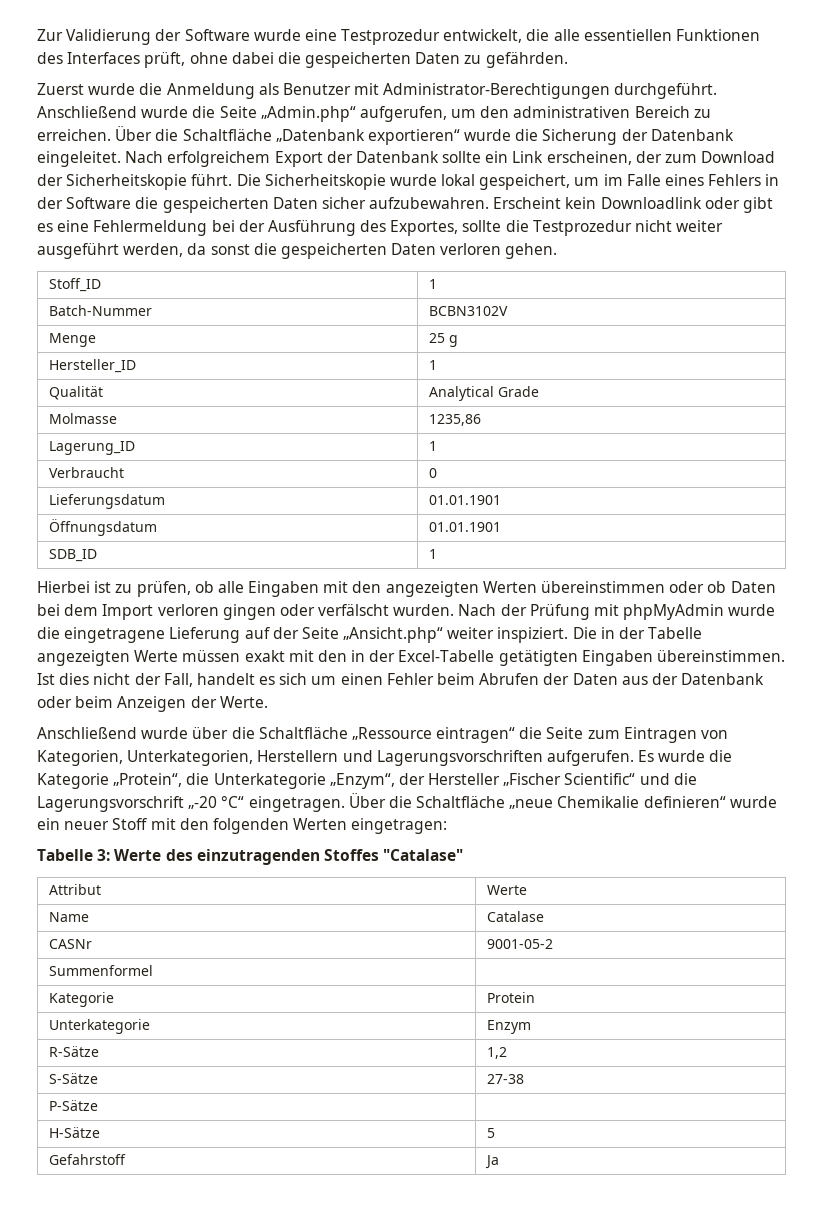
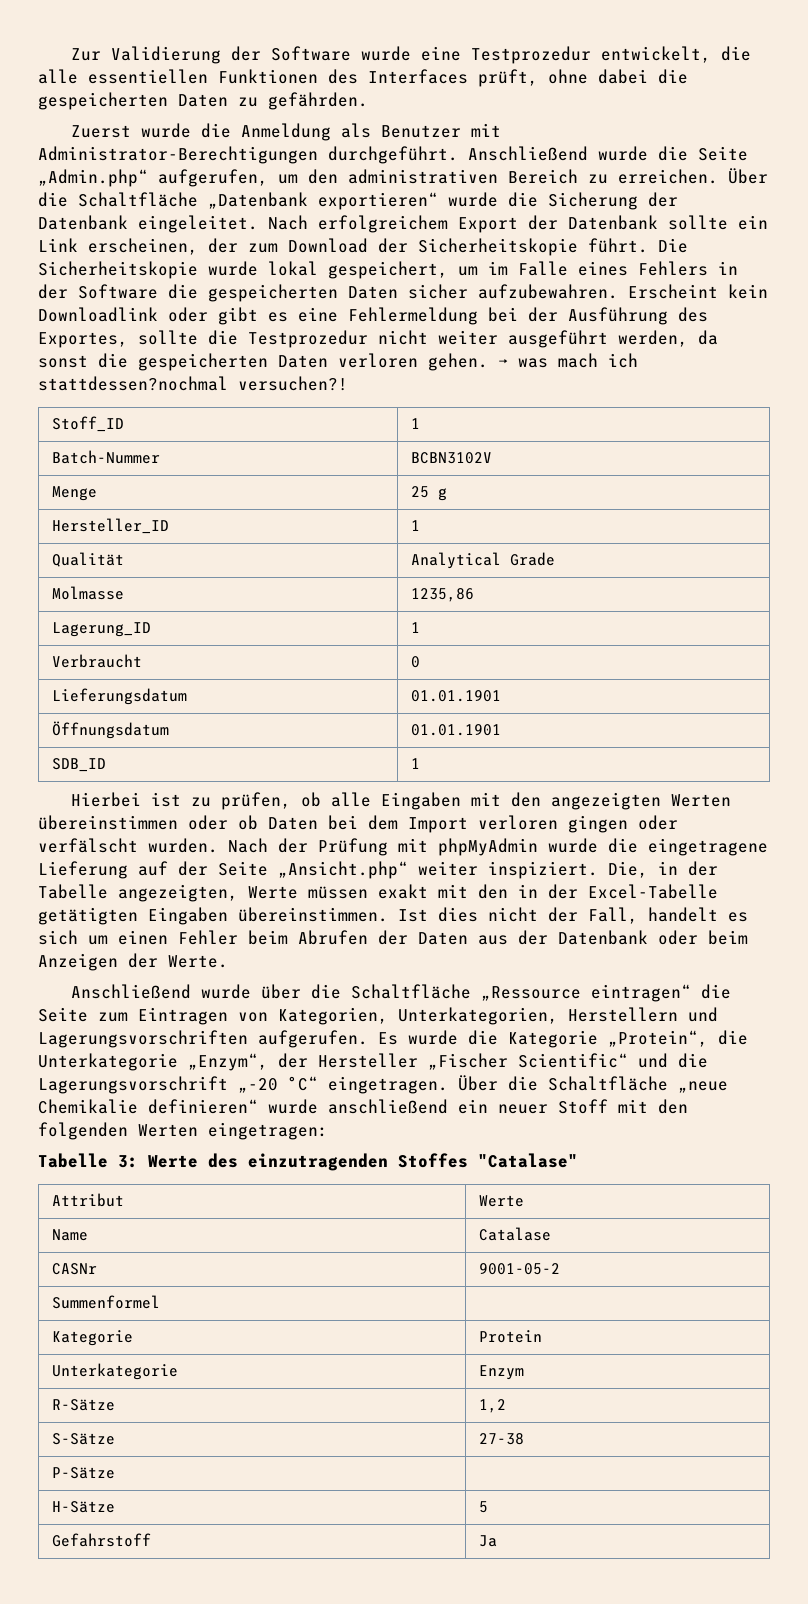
(558, 251) none -> [498,353,638,368] [38,376,348,391] → was mach ich stattdessen?nochmal versuchen?!
[572,627,597,639] Die -> [608,861,648,878] Die,
[37,650,130,666] angezeigten -> [118,884,238,902] angezeigten,
(777, 802) none -> [328,1099,448,1114] anschließend

